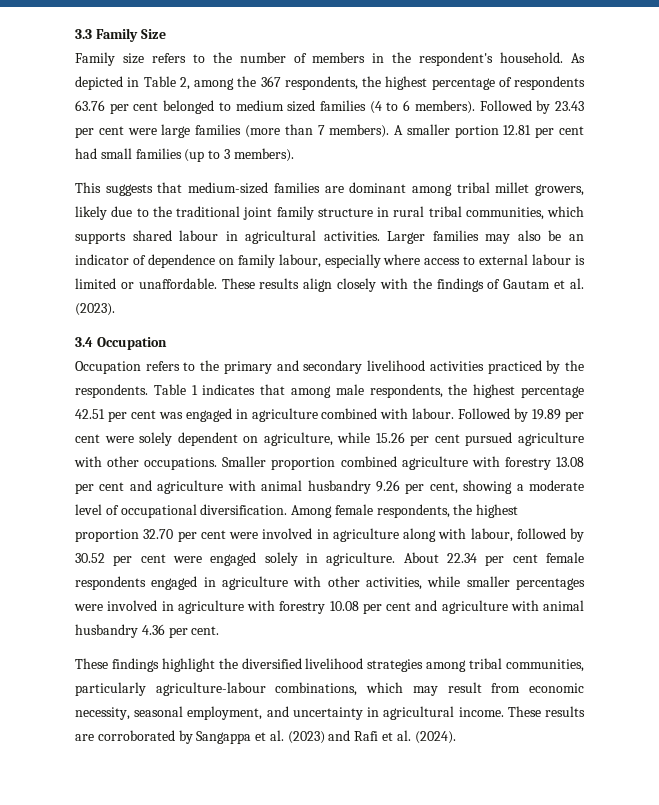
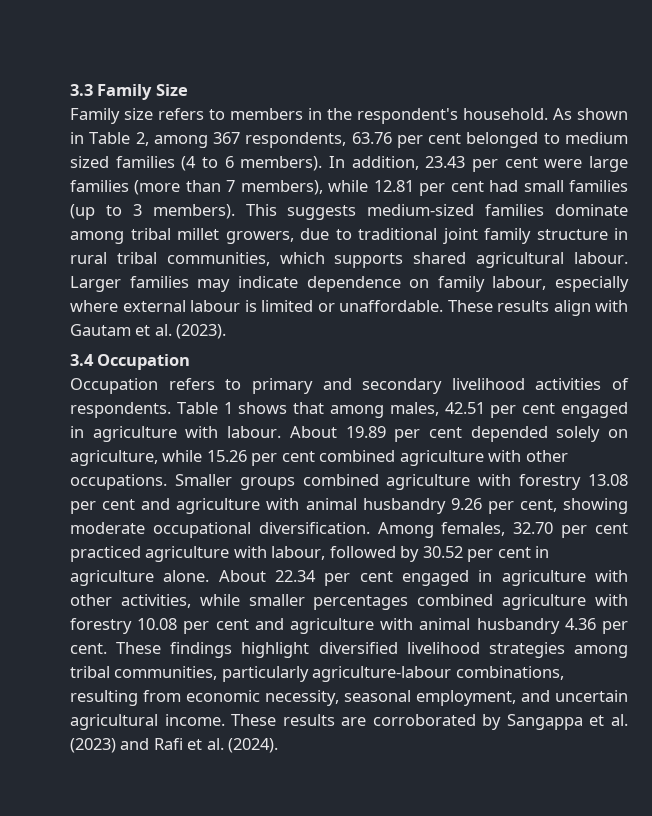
[212,52,307,63] the number of -> (225, 114) none
[75,76,123,90] depicted -> [577,108,628,120] shown
[237,76,257,87] the -> (208, 141) none
[362,76,585,90] the highest percentage of respondents -> (347, 140) none
[479,100,551,114] Followed by -> [328,156,419,170] In addition,
[329,124,499,138] members). A smaller portion -> [240,180,369,195] members), while
(294, 155) // -> (235, 211) none
[157,182,183,193] that -> (357, 212) none
[324,182,407,193] are dominant -> [555,204,628,216] dominate
[75,206,107,220] likely -> (294, 237) none
[152,206,172,217] the -> (352, 234) none
[179,230,584,244] [75,254,146,265] labour in agricultural activities. Larger families may also be an indicator of -> [476,252,629,268] [70,276,298,292] agricultural labour. Larger families may indicate
[424,256,476,265] access to -> (118, 306) none
[337,278,501,292] closely with the findings of -> [595,300,628,312] with
[200,360,220,371] the -> (242, 384) none
[487,360,584,374] practiced by the -> [612,378,629,390] of
[202,384,256,395] indicates -> [238,402,288,414] shows
[335,384,584,398] male respondents, the highest percentage -> [389,402,439,416] males,
[158,408,378,422] was engaged in agriculture combined -> [561,402,629,418] [70,426,177,442] engaged in agriculture
[458,408,529,422] Followed by -> [289,426,337,438] About
[104,432,238,446] were solely dependent -> [470,426,601,442] depended solely
[465,432,513,446] pursued -> [319,450,396,462] combined
[271,457,336,470] proportion -> [239,477,295,490] groups
[516,480,585,491] [75,504,519,518] [75,528,436,542] a moderate level of occupational diversification. Among female respondents, the highest proportion 32.70 per cent were involved in agriculture along -> [70,522,629,538] [70,546,230,562] moderate occupational diversification. Among females, 32.70 per cent practiced agriculture
[173,552,396,566] were engaged solely in agriculture. -> [535,546,550,558] [70,570,210,586] in agriculture alone.
[546,552,584,563] [75,576,146,590] female respondents -> (393, 576) none
[74,600,174,611] were involved in -> [417,594,494,606] combined
(220, 630) // -> (107, 648) none
[218,658,238,669] the -> (310, 650) none
[366,682,482,696] which may result -> [70,690,138,706] resulting
[292,707,380,720] uncertainty in -> [555,690,628,702] uncertain

